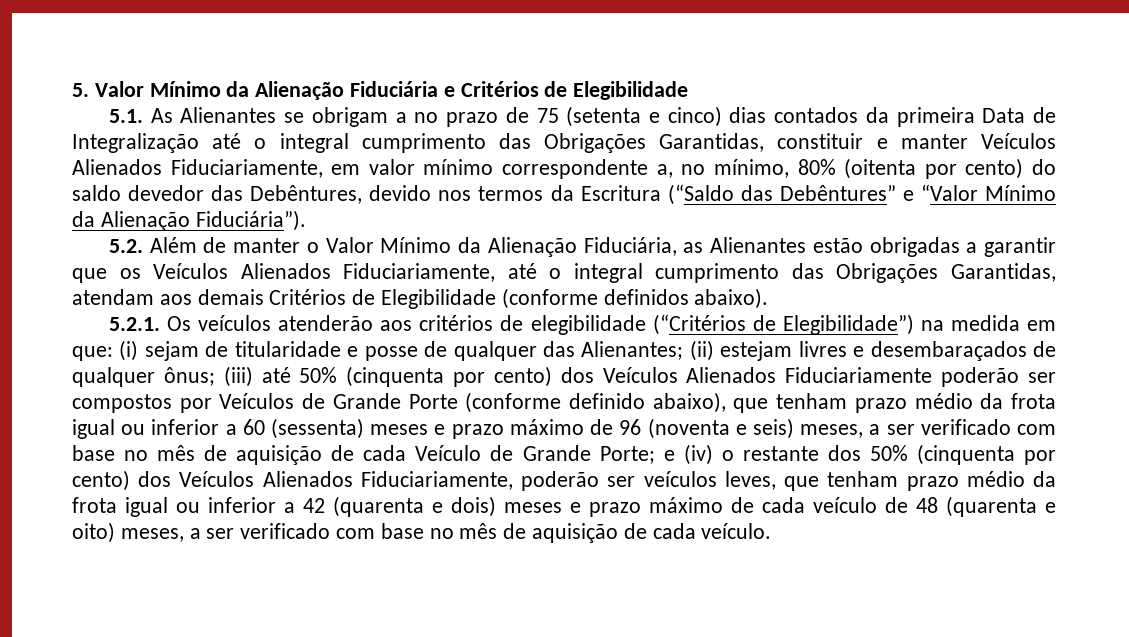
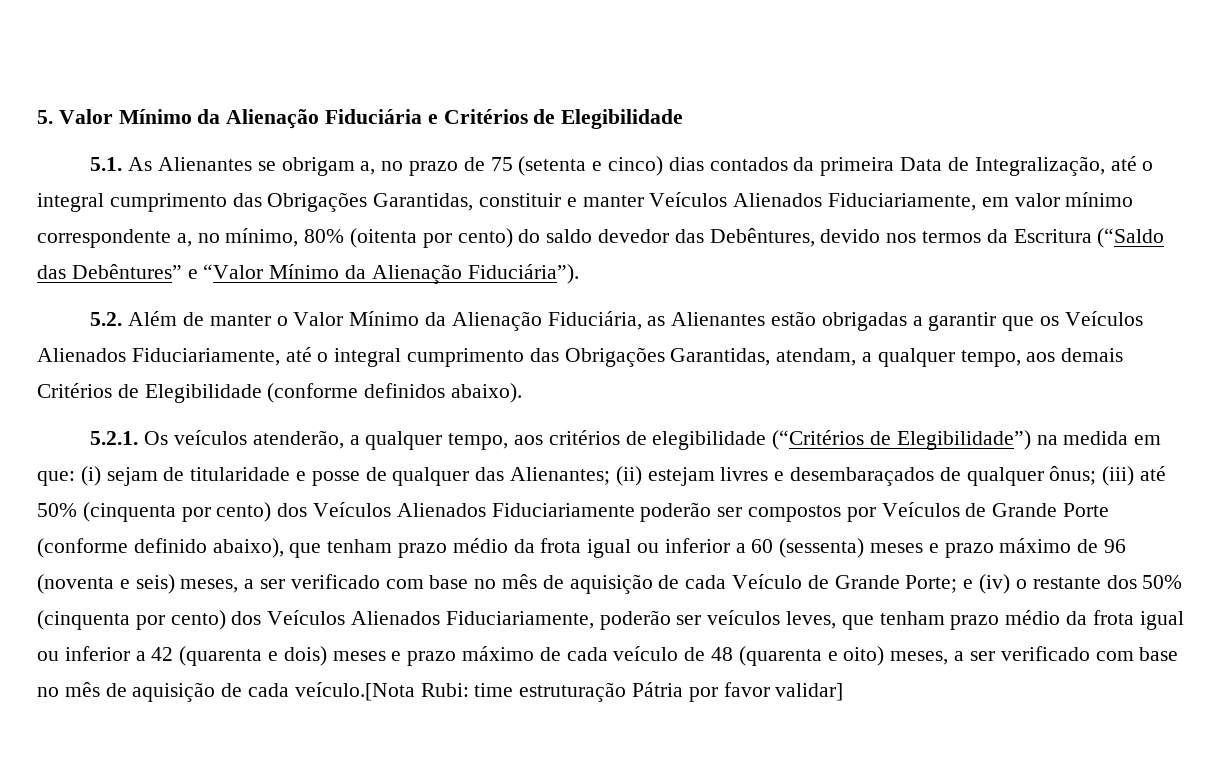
[395,112,407,123] a -> [360,161,376,175] a,
[72,133,199,153] Integralização -> [974,156,1105,176] Integralização,
[72,289,154,305] atendam -> [776,348,1021,367] atendam, a qualquer tempo,
[278,315,374,331] atenderão -> [252,430,509,450] atenderão, a qualquer tempo,
[701,523,772,539] veículo. -> [294,682,844,702] veículo.[Nota Rubi: time estruturação Pátria por favor validar]

